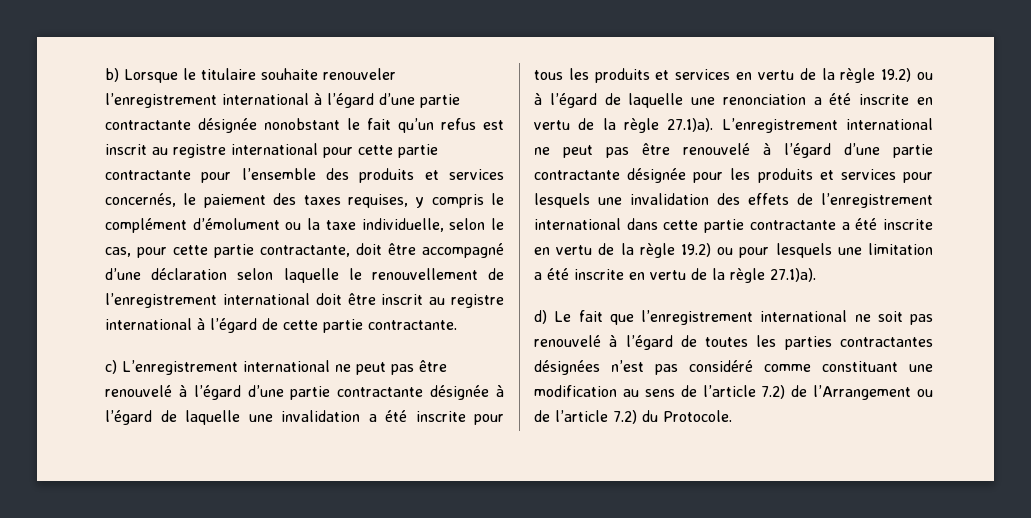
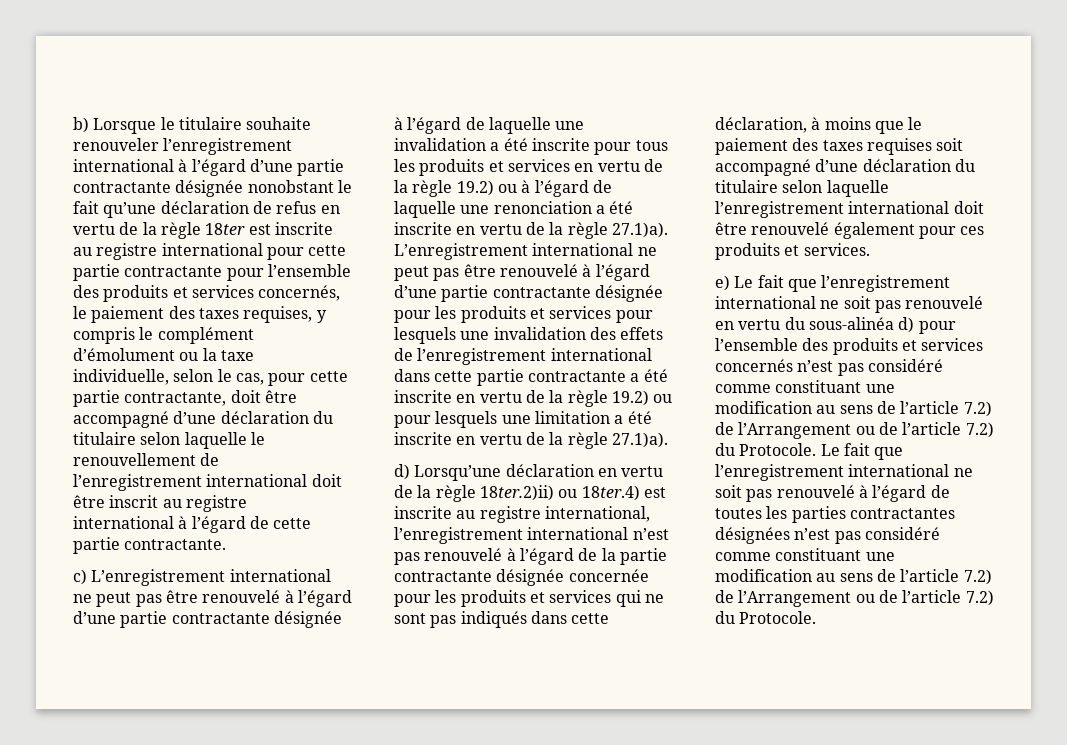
[398,118,504,133] [105,144,147,155] qu’un refus est inscrit -> [103,201,340,218] [73,222,333,239] qu’une déclaration de refus en vertu de la règle 18ter est inscrite
(228, 274) none -> [312,411,333,424] [73,432,136,445] du titulaire
(547, 317) none -> [414,464,664,481] [394,485,666,502] [394,506,650,523] [394,527,669,544] [394,548,667,565] [394,569,649,586] [394,590,664,607] [394,611,610,628] [715,117,923,134] [715,138,964,155] [715,159,975,176] [715,180,889,197] [715,201,984,218] [715,222,985,239] [715,243,870,260] [715,275,951,292] [715,296,984,313] [715,317,956,334] [715,338,984,355] [715,359,943,376] [715,380,895,393] [715,401,992,417] [715,422,994,439] [715,443,817,456] Lorsqu’une déclaration en vertu de la règle 18ter.2)ii) ou 18ter.4) est inscrite au registre international, l’enregistrement international n’est pas renouvelé à l’égard de la partie contractante désignée concernée pour les produits et services qui ne sont pas indiqués dans cette déclaration, à moins que le paiement des taxes requises soit accompagné d’une déclaration du titulaire selon laquelle l’enregistrement international doit être renouvelé également pour ces produits et services. // e) Le fait que l’enregistrement international ne soit pas renouvelé en vertu du sous-alinéa d) pour l’ensemble des produits et services concernés n’est pas considéré comme constituant une modification au sens de l’article 7.2) de l’Arrangement ou de l’article 7.2) du Protocole.

